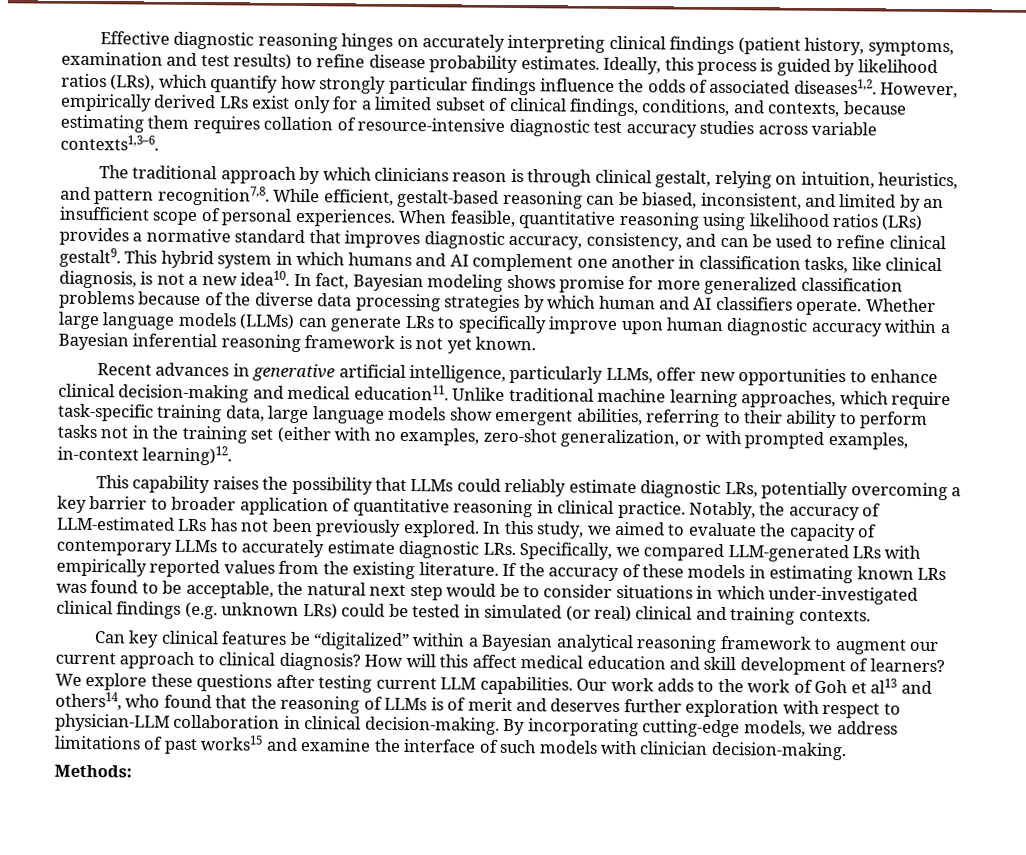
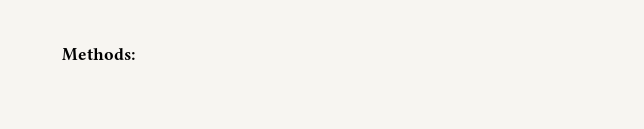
[99,31,954,57] [61,51,938,77] [61,73,959,99] [60,93,907,118] [60,114,878,138] [60,134,159,151] [98,165,959,190] [60,185,945,212] [59,206,924,231] [59,227,946,251] [59,247,943,274] [59,270,903,295] [59,290,936,316] [58,311,950,337] [58,332,537,354] [96,362,939,387] [58,383,952,410] [58,403,929,429] [57,424,908,450] [57,445,233,466] [95,475,962,501] [57,495,882,521] [57,516,878,542] [56,539,922,563] [56,558,947,584] [56,580,919,605] [56,600,871,625] [93,630,939,655] [55,651,945,676] [55,672,932,695] [55,691,901,719] [55,713,898,738] [54,735,847,761] Effective diagnostic reasoning hinges on accurately interpreting clinical findings (patient history, symptoms, examination and test results) to refine disease probability estimates. Ideally, this process is guided by likelihood ratios (LRs), which quantify how strongly particular findings influence the odds of associated diseases1,2. However, empirically derived LRs exist only for a limited subset of clinical findings, conditions, and contexts, because estimating them requires collation of resource-intensive diagnostic test accuracy studies across variable contexts1,3–6. // The traditional approach by which clinicians reason is through clinical gestalt, relying on intuition, heuristics, and pattern recognition7,8. While efficient, gestalt-based reasoning can be biased, inconsistent, and limited by an insufficient scope of personal experiences. When feasible, quantitative reasoning using likelihood ratios (LRs) provides a normative standard that improves diagnostic accuracy, consistency, and can be used to refine clinical gestalt9. This hybrid system in which humans and AI complement one another in classification tasks, like clinical diagnosis, is not a new idea10. In fact, Bayesian modeling shows promise for more generalized classification problems because of the diverse data processing strategies by which human and AI classifiers operate. Whether large language models (LLMs) can generate LRs to specifically improve upon human diagnostic accuracy within a Bayesian inferential reasoning framework is not yet known. // Recent advances in generative artificial intelligence, particularly LLMs, offer new opportunities to enhance clinical decision-making and medical education11. Unlike traditional machine learning approaches, which require task-specific training data, large language models show emergent abilities, referring to their ability to perform tasks not in the training set (either with no examples, zero-shot generalization, or with prompted examples, in-context learning)12. // This capability raises the possibility that LLMs could reliably estimate diagnostic LRs, potentially overcoming a key barrier to broader application of quantitative reasoning in clinical practice. Notably, the accuracy of LLM-estimated LRs has not been previously explored. In this study, we aimed to evaluate the capacity of contemporary LLMs to accurately estimate diagnostic LRs. Specifically, we compared LLM-generated LRs with empirically reported values from the existing literature. If the accuracy of these models in estimating known LRs was found to be acceptable, the natural next step would be to consider situations in which under-investigated clinical findings (e.g. unknown LRs) could be tested in simulated (or real) clinical and training contexts. // Can key clinical features be “digitalized” within a Bayesian analytical reasoning framework to augment our current approach to clinical diagnosis? How will this affect medical education and skill development of learners? We explore these questions after testing current LLM capabilities. Our work adds to the work of Goh et al13 and others14, who found that the reasoning of LLMs is of merit and deserves further exploration with respect to physician-LLM collaboration in clinical decision-making. By incorporating cutting-edge models, we address limitations of past works15 and examine the interface of such models with clinician decision-making. // -> (62, 54) none

